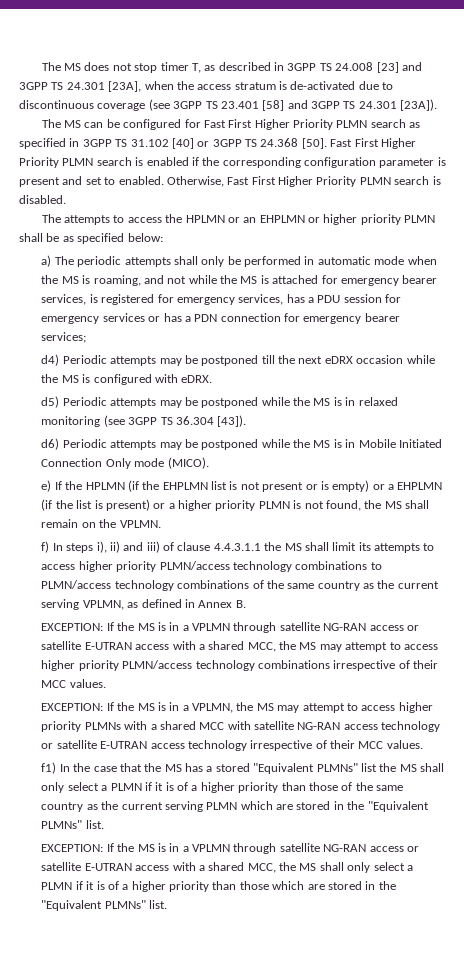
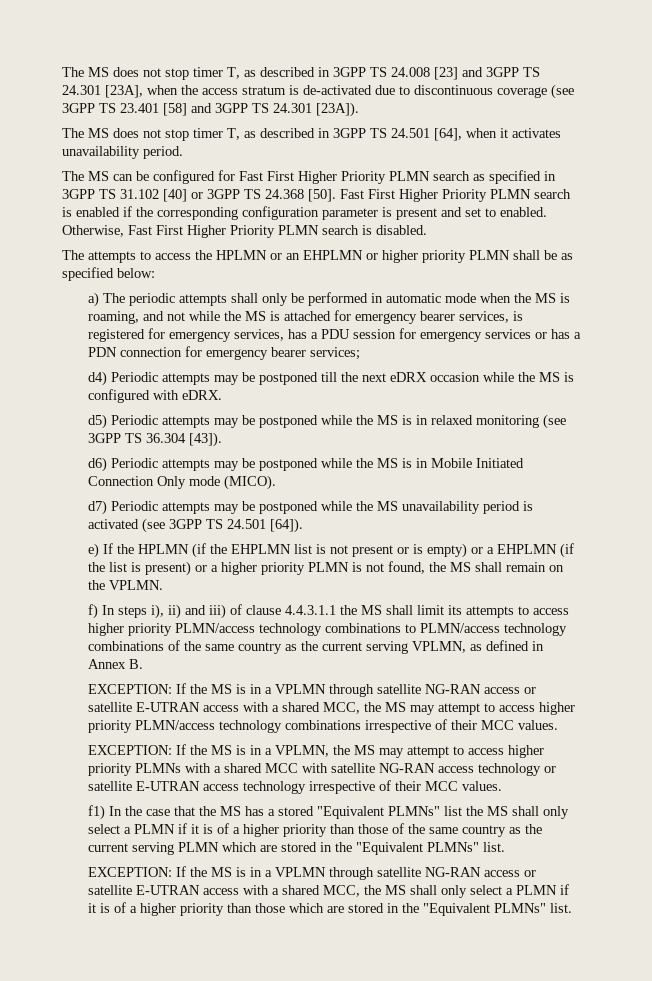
(438, 105) none -> [62,128,561,141] [62,146,183,159] // The MS does not stop timer T, as described in 3GPP TS 24.501 [64], when it activates unavailability period.
(209, 463) none -> [88,500,534,515] [88,518,304,533] // d7) Periodic attempts may be postponed while the MS unavailability period is activated (see 3GPP TS 24.501 [64]).

